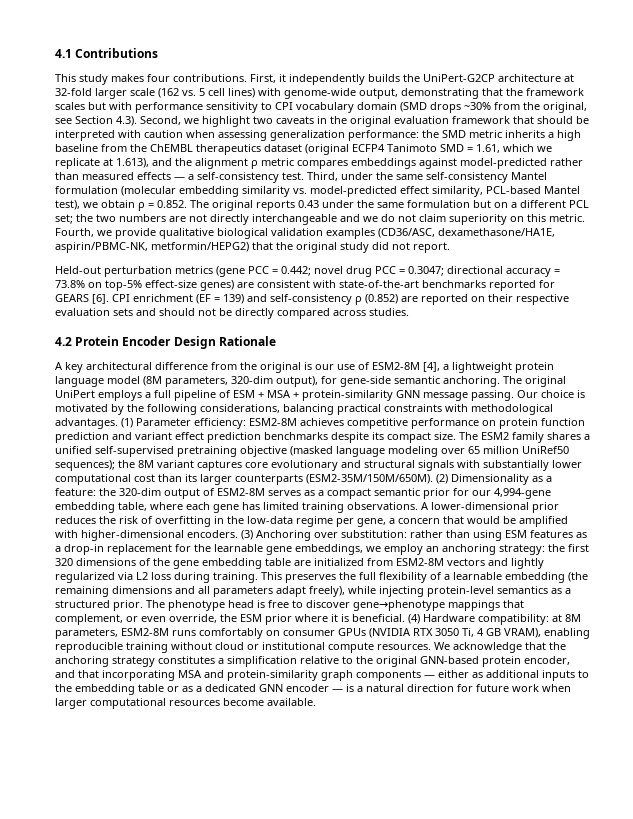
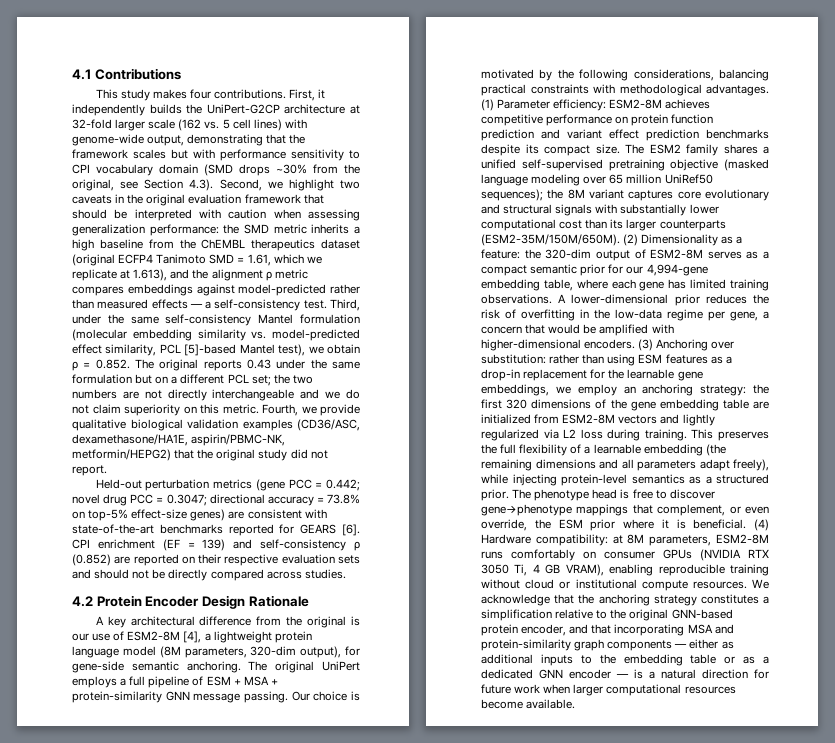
[486,186,541,194] PCL-based -> [159,344,237,356] PCL [5]-based

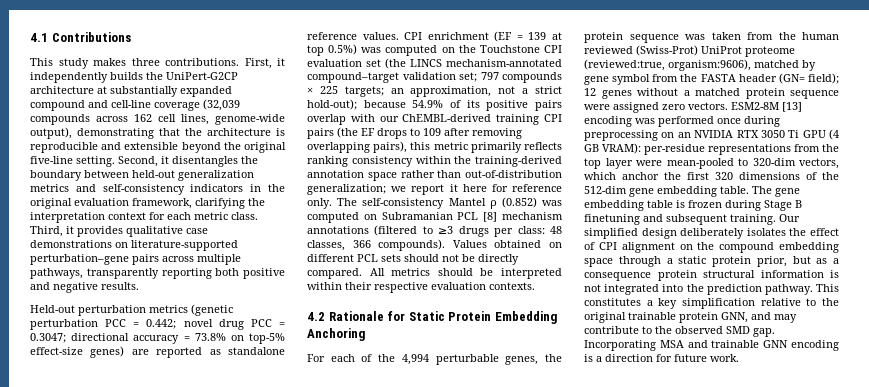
[190,89,212,99] four -> [131,58,160,66] three
[72,119,307,131] [72,134,306,146] [72,149,360,161] [72,164,360,176] [72,179,360,191] [72,194,324,206] [72,209,360,221] [72,224,360,236] [72,239,360,251] [72,254,322,266] [72,269,308,281] [72,284,360,296] [72,299,360,311] [72,314,360,326] [72,329,360,341] [72,344,360,356] [72,359,360,371] [72,374,313,386] [72,389,360,401] [72,404,360,416] [72,419,360,431] [72,434,286,446] [72,449,328,461] [72,465,107,476] 32-fold larger scale (162 vs. 5 cell lines) with genome-wide output, demonstrating that the framework scales but with performance sensitivity to CPI vocabulary domain (SMD drops ~30% from the original, see Section 4.3). Second, we highlight two caveats in the original evaluation framework that should be interpreted with caution when assessing generalization performance: the SMD metric inherits a high baseline from the ChEMBL therapeutics dataset (original ECFP4 Tanimoto SMD = 1.61, which we replicate at 1.613), and the alignment ρ metric compares embeddings against model-predicted rather than measured effects — a self-consistency test. Third, under the same self-consistency Mantel formulation (molecular embedding similarity vs. model-predicted effect similarity, PCL [5]-based Mantel test), we obtain ρ = 0.852. The original reports 0.43 under the same formulation but on a different PCL set; the two numbers are not directly interchangeable and we do not claim superiority on this metric. Fourth, we provide qualitative biological validation examples (CD36/ASC, dexamethasone/HA1E, aspirin/PBMC-NK, metformin/HEPG2) that the original study did not report. -> [110,86,232,97] [30,99,240,111] [30,114,285,125] [30,127,285,139] [30,142,286,153] [30,156,258,167] [30,170,254,181] [30,184,285,195] [30,198,265,209] [30,212,258,223] [30,226,208,237] [30,240,238,251] [30,254,241,265] [30,268,285,279] [30,282,139,293] substantially expanded compound and cell-line coverage (32,039 compounds across 162 cell lines, genome-wide output), demonstrating that the architecture is reproducible and extensible beyond the original five-line setting. Second, it disentangles the boundary between held-out generalization metrics and self-consistency indicators in the original evaluation framework, clarifying the interpretation context for each metric class. Third, it provides qualitative case demonstrations on literature-supported perturbation–gene pairs across multiple pathways, transparently reporting both positive and negative results.
[255,479,285,491] (gene -> [191,304,233,316] [30,319,98,330] (genetic perturbation
[247,509,327,519] [72,524,360,536] [72,539,360,551] [72,554,360,566] [72,569,346,581] [72,595,309,609] [95,616,360,628] [72,631,312,643] [72,646,360,658] [72,661,360,673] [72,676,278,688] [72,691,360,703] [481,69,769,81] [481,84,769,96] [481,99,711,111] [481,114,714,126] [481,129,769,141] [481,144,769,156] [481,159,769,171] [481,174,713,186] [481,189,769,201] [481,204,719,216] [481,219,726,231] [481,234,743,246] [481,249,769,261] [481,264,708,276] [481,279,769,291] [481,294,769,306] [481,309,769,321] [481,324,674,336] [481,339,735,351] [481,354,732,366] [481,369,703,381] [481,384,747,396] consistent with state-of-the-art benchmarks reported for GEARS [6]. CPI enrichment (EF = 139) and self-consistency ρ (0.852) are reported on their respective evaluation sets and should not be directly compared across studies. // 4.2 Protein Encoder Design Rationale // A key architectural difference from the original is our use of ESM2-8M [4], a lightweight protein language model (8M parameters, 320-dim output), for gene-side semantic anchoring. The original UniPert employs a full pipeline of ESM + MSA + protein-similarity GNN message passing. Our choice is motivated by the following considerations, balancing practical constraints with methodological advantages. (1) Parameter efficiency: ESM2-8M achieves competitive performance on protein function prediction and variant effect prediction benchmarks despite its compact size. The ESM2 family shares a unified self-supervised pretraining objective (masked language modeling over 65 million UniRef50 sequences); the 8M variant captures core evolutionary and structural signals with substantially lower computational cost than its larger counterparts (ESM2-35M/150M/650M). (2) Dimensionality as a feature: the 320-dim output of ESM2-8M serves as a compact semantic prior for our 4,994-gene embedding table, where each gene has limited training observations. A lower-dimensional prior reduces the risk of overfitting in the low-data regime per gene, a concern that would be amplified with higher-dimensional encoders. (3) Anchoring over substitution: rather than using ESM features as a drop-in replacement for the learnable gene embeddings, we employ an anchoring strategy: -> [156,347,285,358] [307,31,562,42] [307,44,562,56] [307,58,562,69] [307,72,562,83] [307,86,562,97] [307,99,562,111] [307,114,562,125] [307,127,522,139] [307,141,562,153] [307,156,562,167] [307,170,562,181] [307,184,562,195] [307,197,562,209] [307,212,563,223] [307,225,562,237] [307,239,562,251] [307,254,519,265] [307,268,562,279] [307,282,535,293] [307,311,557,324] [307,328,365,341] [307,354,562,365] [584,32,839,43] [584,45,795,57] [584,59,816,71] [584,73,839,85] [584,88,839,99] [584,102,802,113] [584,116,780,127] [584,129,839,141] [584,143,839,155] [584,158,839,169] [584,172,659,180] reported as standalone reference values. CPI enrichment (EF = 139 at top 0.5%) was computed on the Touchstone CPI evaluation set (the LINCS mechanism-annotated compound–target validation set; 797 compounds × 225 targets; an approximation, not a strict hold-out); because 54.9% of its positive pairs overlap with our ChEMBL-derived training CPI pairs (the EF drops to 109 after removing overlapping pairs), this metric primarily reflects ranking consistency within the training-derived annotation space rather than out-of-distribution generalization; we report it here for reference only. The self-consistency Mantel ρ (0.852) was computed on Subramanian PCL [8] mechanism annotations (filtered to ≥3 drugs per class: 48 classes, 366 compounds). Values obtained on different PCL sets should not be directly compared. All metrics should be interpreted within their respective evaluation contexts. // 4.2 Rationale for Static Protein Embedding Anchoring // For each of the 4,994 perturbable genes, the protein sequence was taken from the human reviewed (Swiss-Prot) UniProt proteome (reviewed:true, organism:9606), matched by gene symbol from the FASTA header (GN= field); 12 genes without a matched protein sequence were assigned zero vectors. ESM2-8M [13] encoding was performed once during preprocessing on an NVIDIA RTX 3050 Ti GPU (4 GB VRAM): per-residue representations from the top layer were mean-pooled to 320-dim vectors, which anchor
[630,399,769,411] [481,414,715,426] [481,429,769,441] [481,444,726,456] [481,459,769,471] [481,474,769,486] [481,489,715,501] [481,504,769,516] [481,519,769,531] [481,534,769,546] [481,549,769,561] [481,564,769,576] [481,579,769,591] [481,594,697,606] gene embedding table are initialized from ESM2-8M vectors and lightly regularized via L2 loss during training. This preserves the full flexibility of a learnable embedding (the remaining dimensions and all parameters adapt freely), while injecting protein-level semantics as a structured prior. The phenotype head is free to discover gene→phenotype mappings that complement, or even override, the ESM prior where it is beneficial. (4) Hardware compatibility: at 8M parameters, ESM2-8M runs comfortably on consumer GPUs (NVIDIA RTX 3050 Ti, 4 GB VRAM), enabling reproducible training without cloud or institutional compute resources. We acknowledge that the anchoring strategy -> [584,186,800,197] [584,200,802,211] [584,214,800,225] [584,228,839,239] [584,242,839,253] [584,256,839,267] [584,270,839,281] [584,284,839,295] 512-dim gene embedding table. The gene embedding table is frozen during Stage B finetuning and subsequent training. Our simplified design deliberately isolates the effect of CPI alignment on the compound embedding space through a static protein prior, but as a consequence protein structural information is not integrated into the prediction pathway. This
(769, 600) none -> [658,298,678,309] key
[671,609,733,619] [481,624,734,636] [481,639,734,651] [481,654,769,666] [481,669,629,679] GNN-based protein encoder, and that incorporating MSA and protein-similarity graph components — either as additional inputs to the embedding table or as a dedicated GNN encoder — -> [628,312,797,323] [584,326,775,337] [584,340,839,351] trainable protein GNN, and may contribute to the observed SMD gap. Incorporating MSA and trainable GNN encoding
[661,669,696,679] natural -> (602, 359) none
[514,684,736,696] [481,699,576,709] work when larger computational resources become available. -> [710,354,739,362] work.

